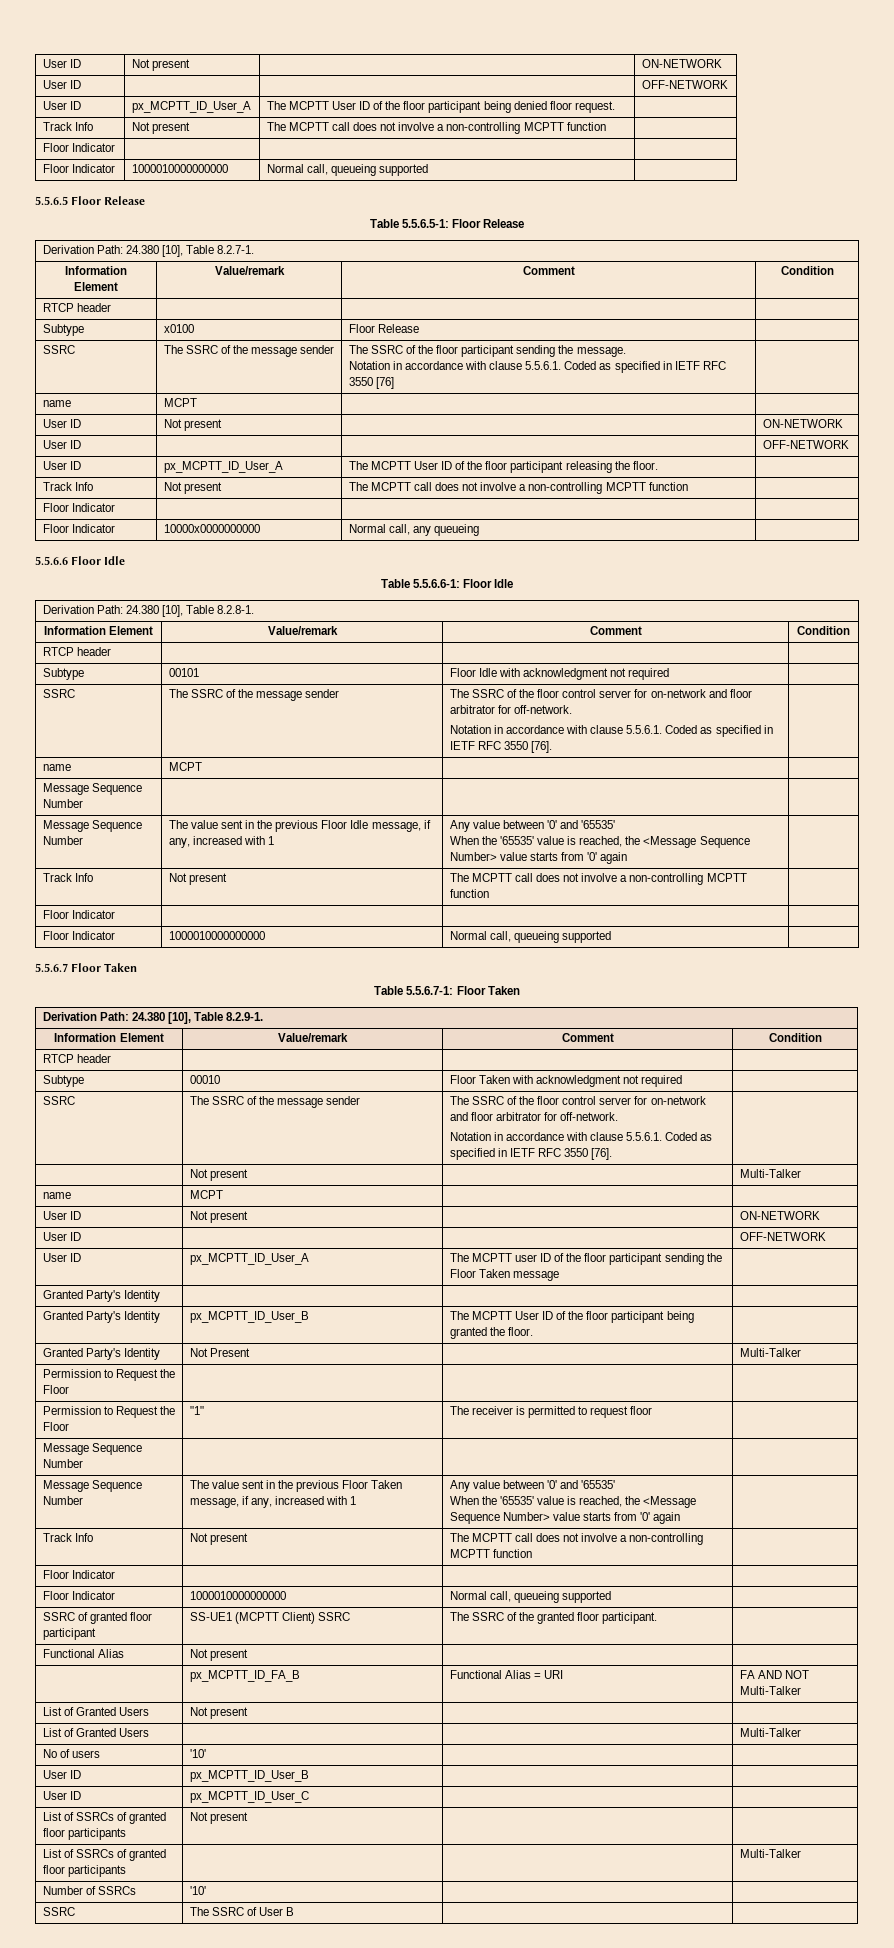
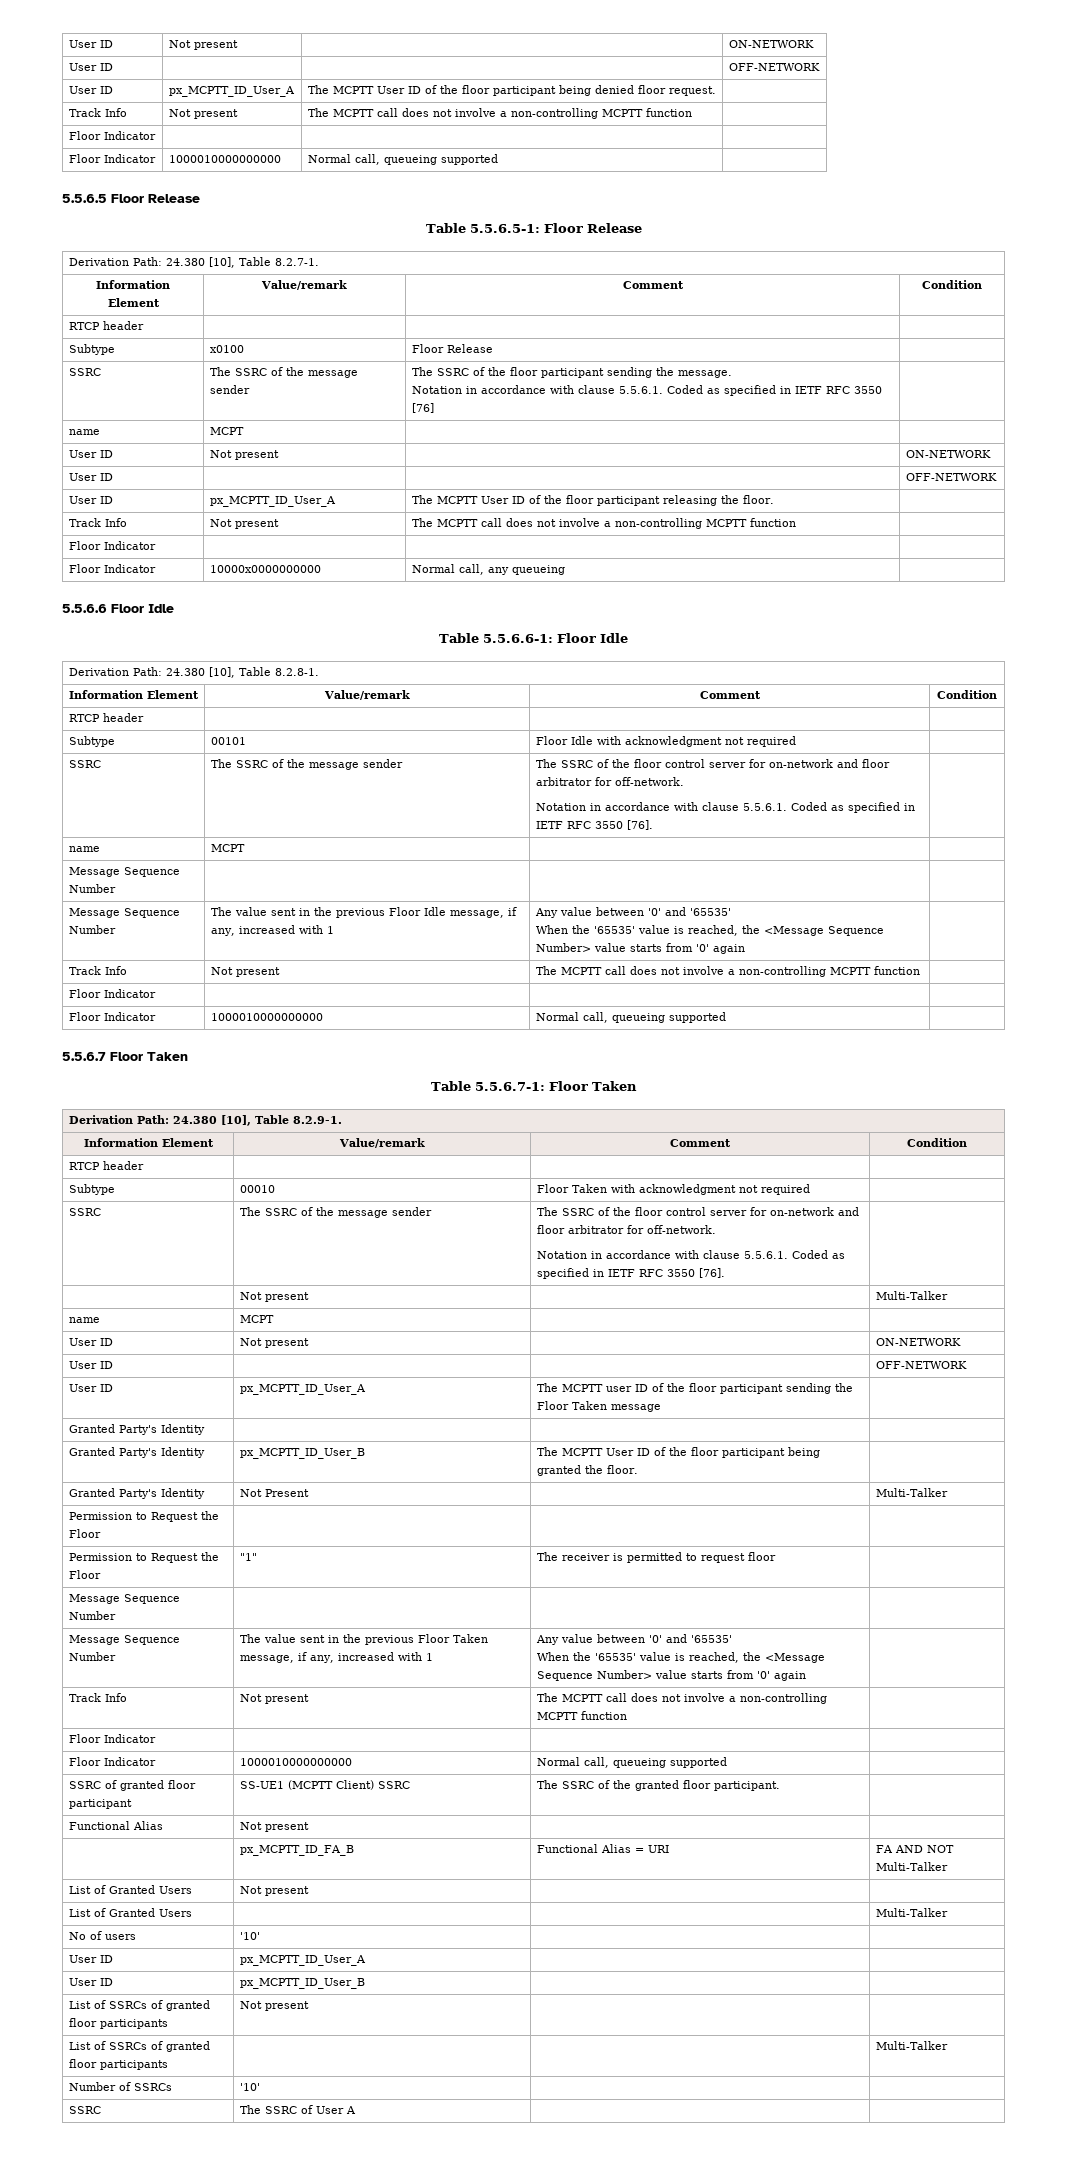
[189,1770,309,1782] [42,1791,81,1800] [189,1791,309,1803] px_MCPTT_ID_User_B | | // User ID | px_MCPTT_ID_User_C -> [239,1955,366,1966] [68,1978,113,1986] [239,1978,365,1989] px_MCPTT_ID_User_A | | // User ID | px_MCPTT_ID_User_B
[286,1907,295,1916] B -> [345,2106,356,2114] A

